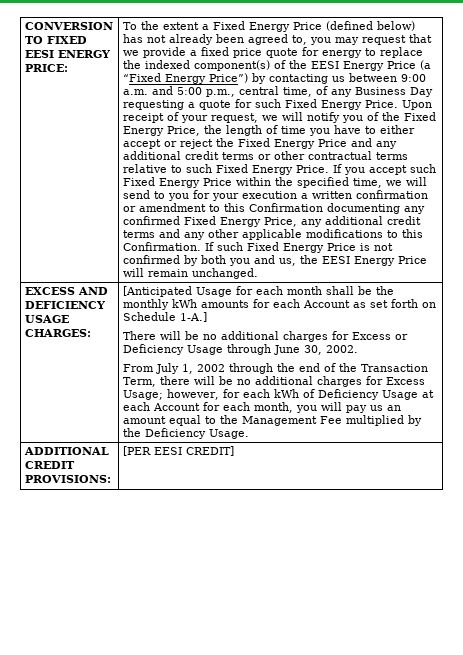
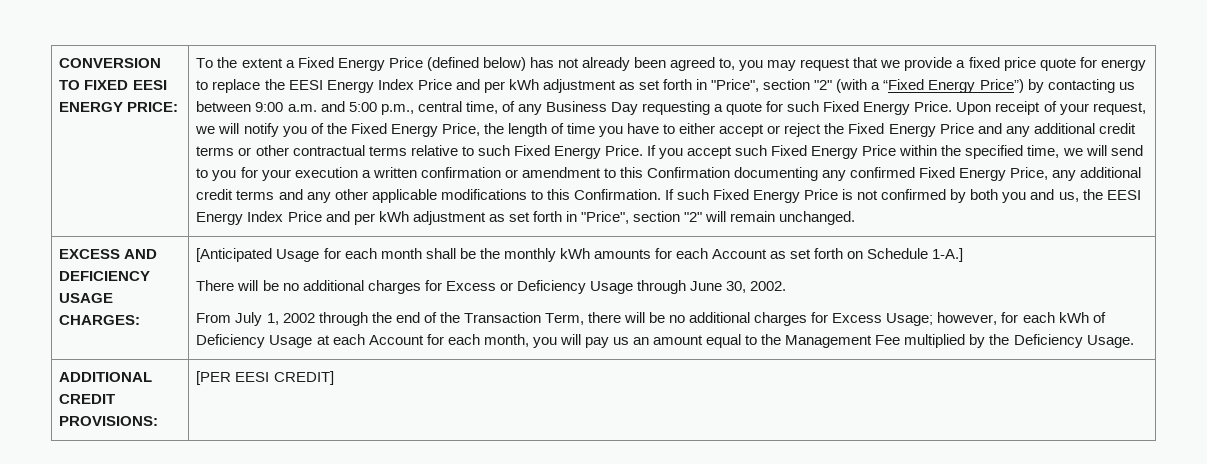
[144,60,431,71] indexed component(s) of the EESI Energy Price (a -> [288,79,881,93] EESI Energy Index Price and per kWh adjustment as set forth in "Price", section "2" (with a
[397,256,427,264] Price -> [247,211,703,225] Index Price and per kWh adjustment as set forth in "Price", section "2"

